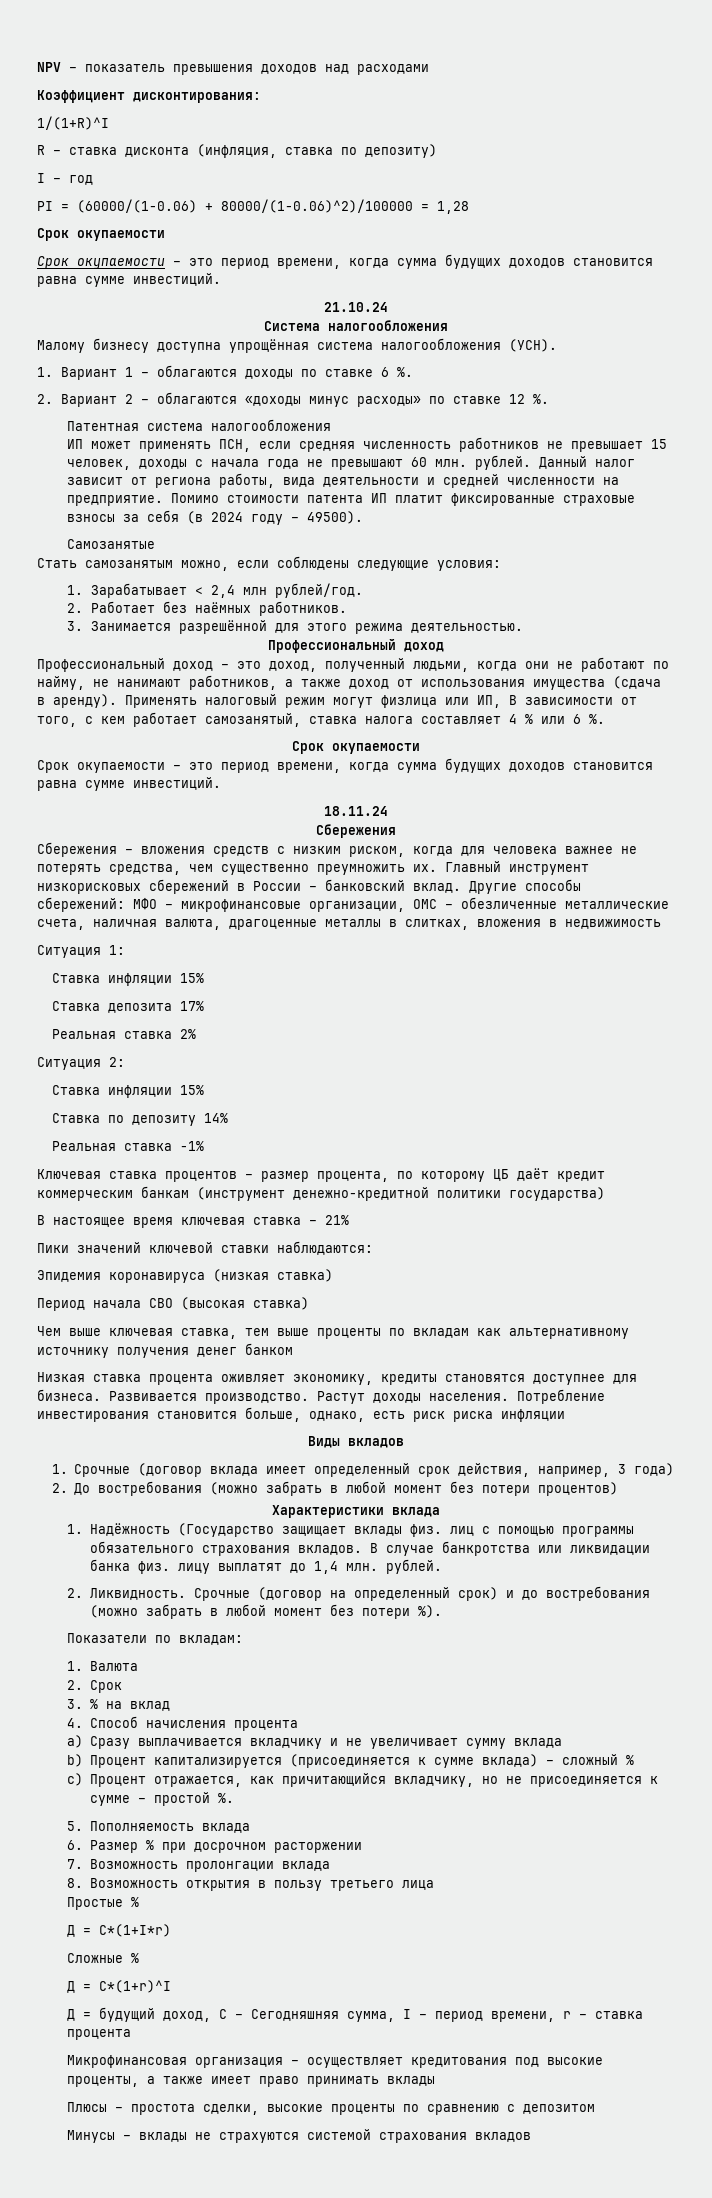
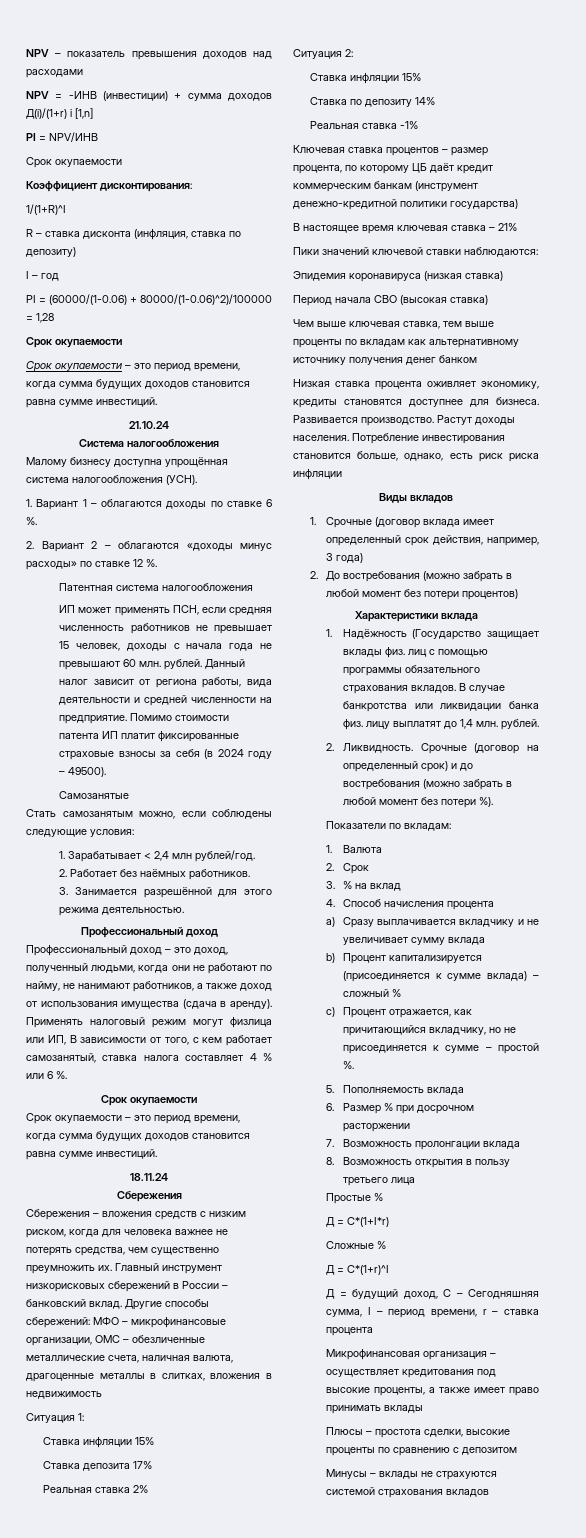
(429, 69) none -> [26,91,272,101] [26,108,93,119] [26,132,98,142] [26,157,122,168] // NPV = -ИНВ (инвестиции) + сумма доходов Д(i)/(1+r) i [1,n] // PI = NPV/ИНВ // Срок окупаемости

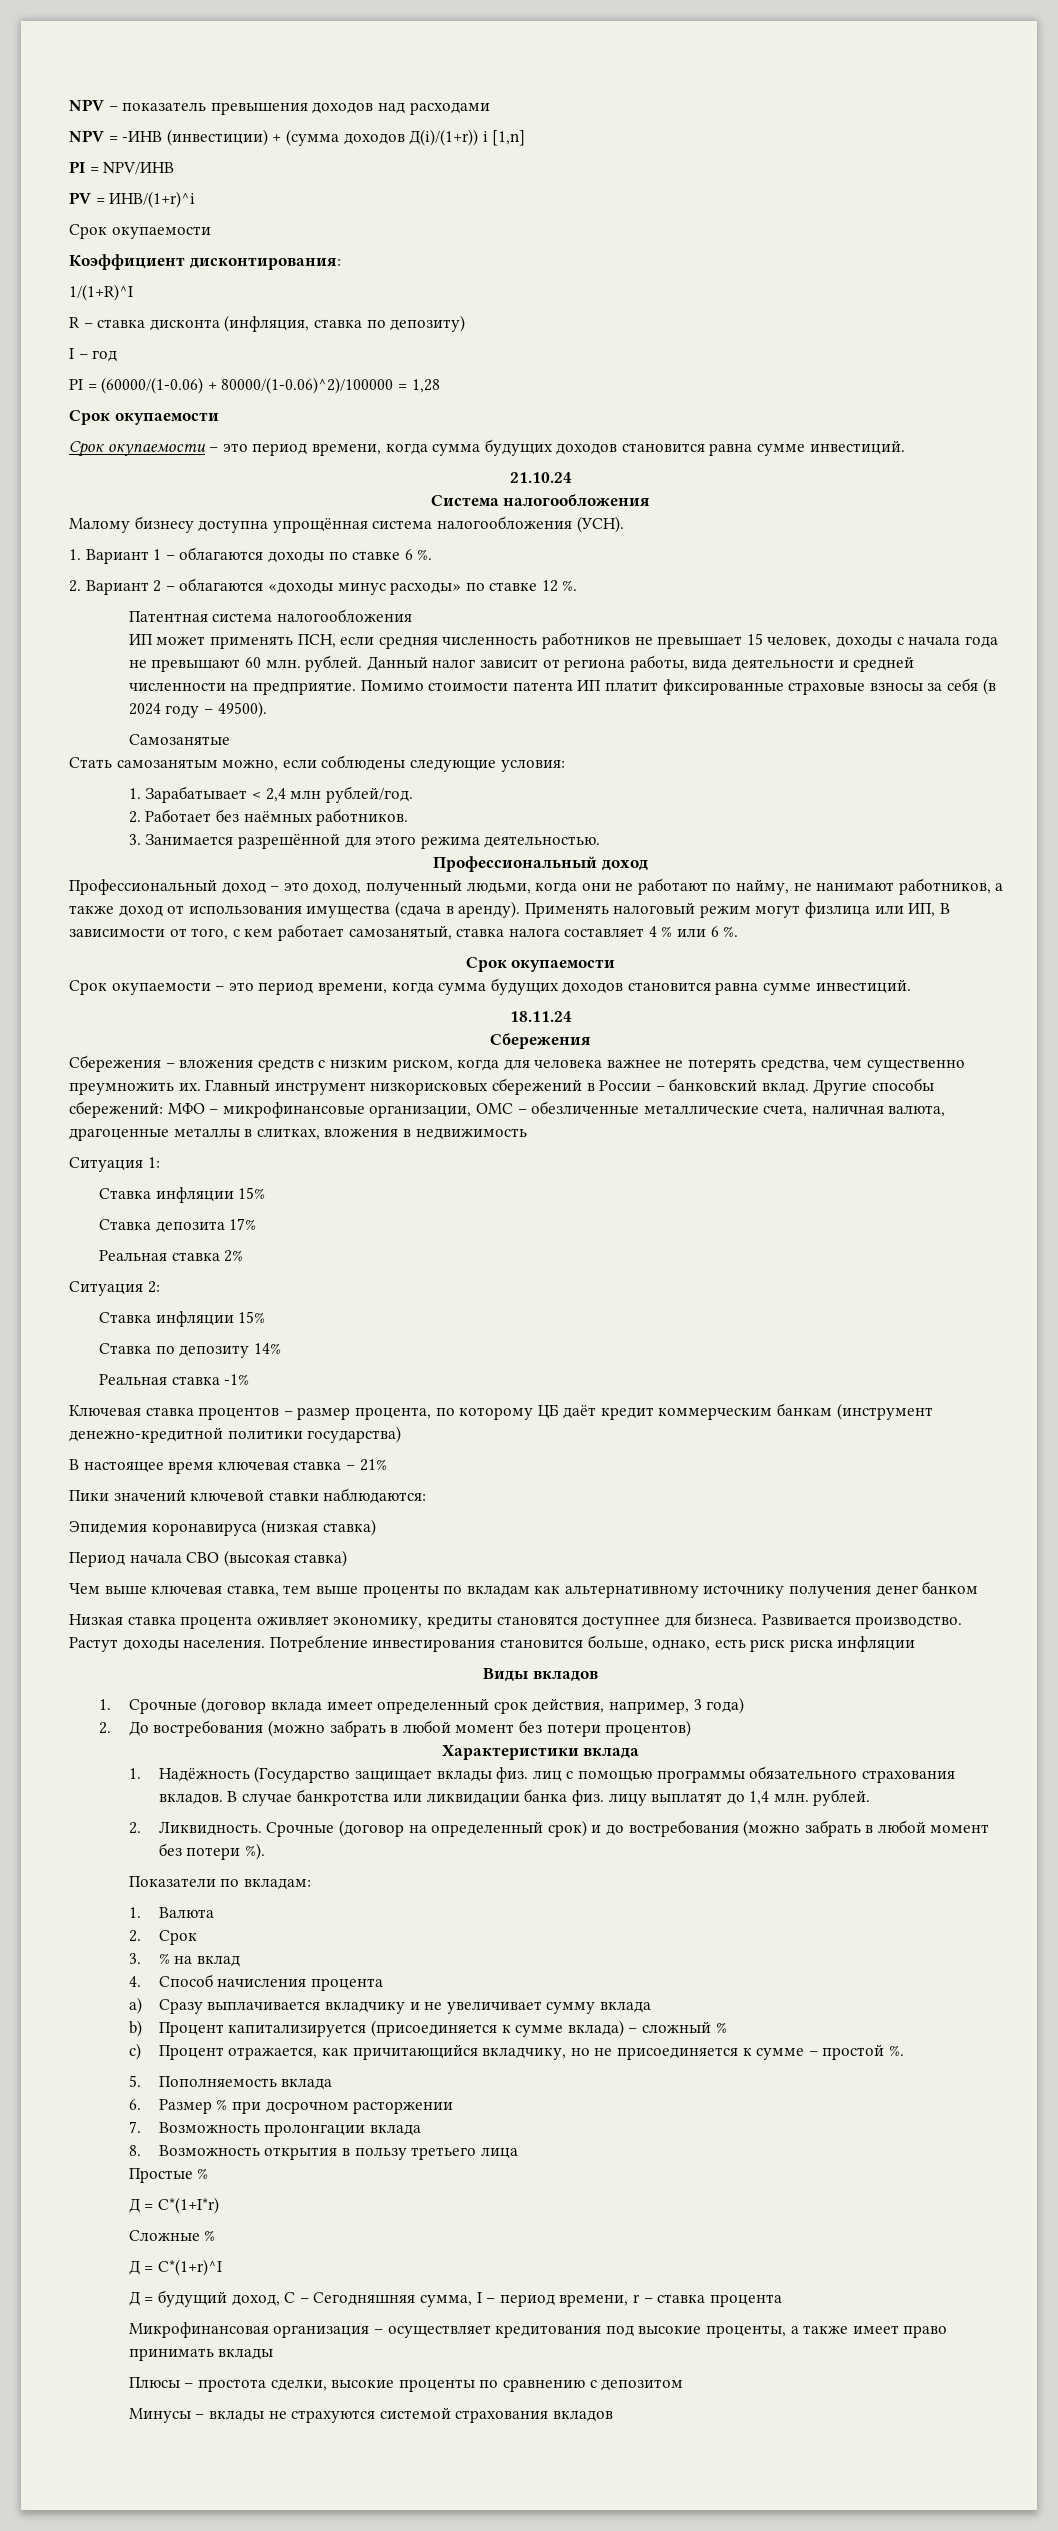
[187,93,272,101] [26,108,67,119] сумма доходов Д(i)/(1+r) -> [285,129,479,146] (сумма доходов Д(i)/(1+r))
(98, 137) none -> [69,191,196,208] // PV = ИНВ/(1+r)^i

